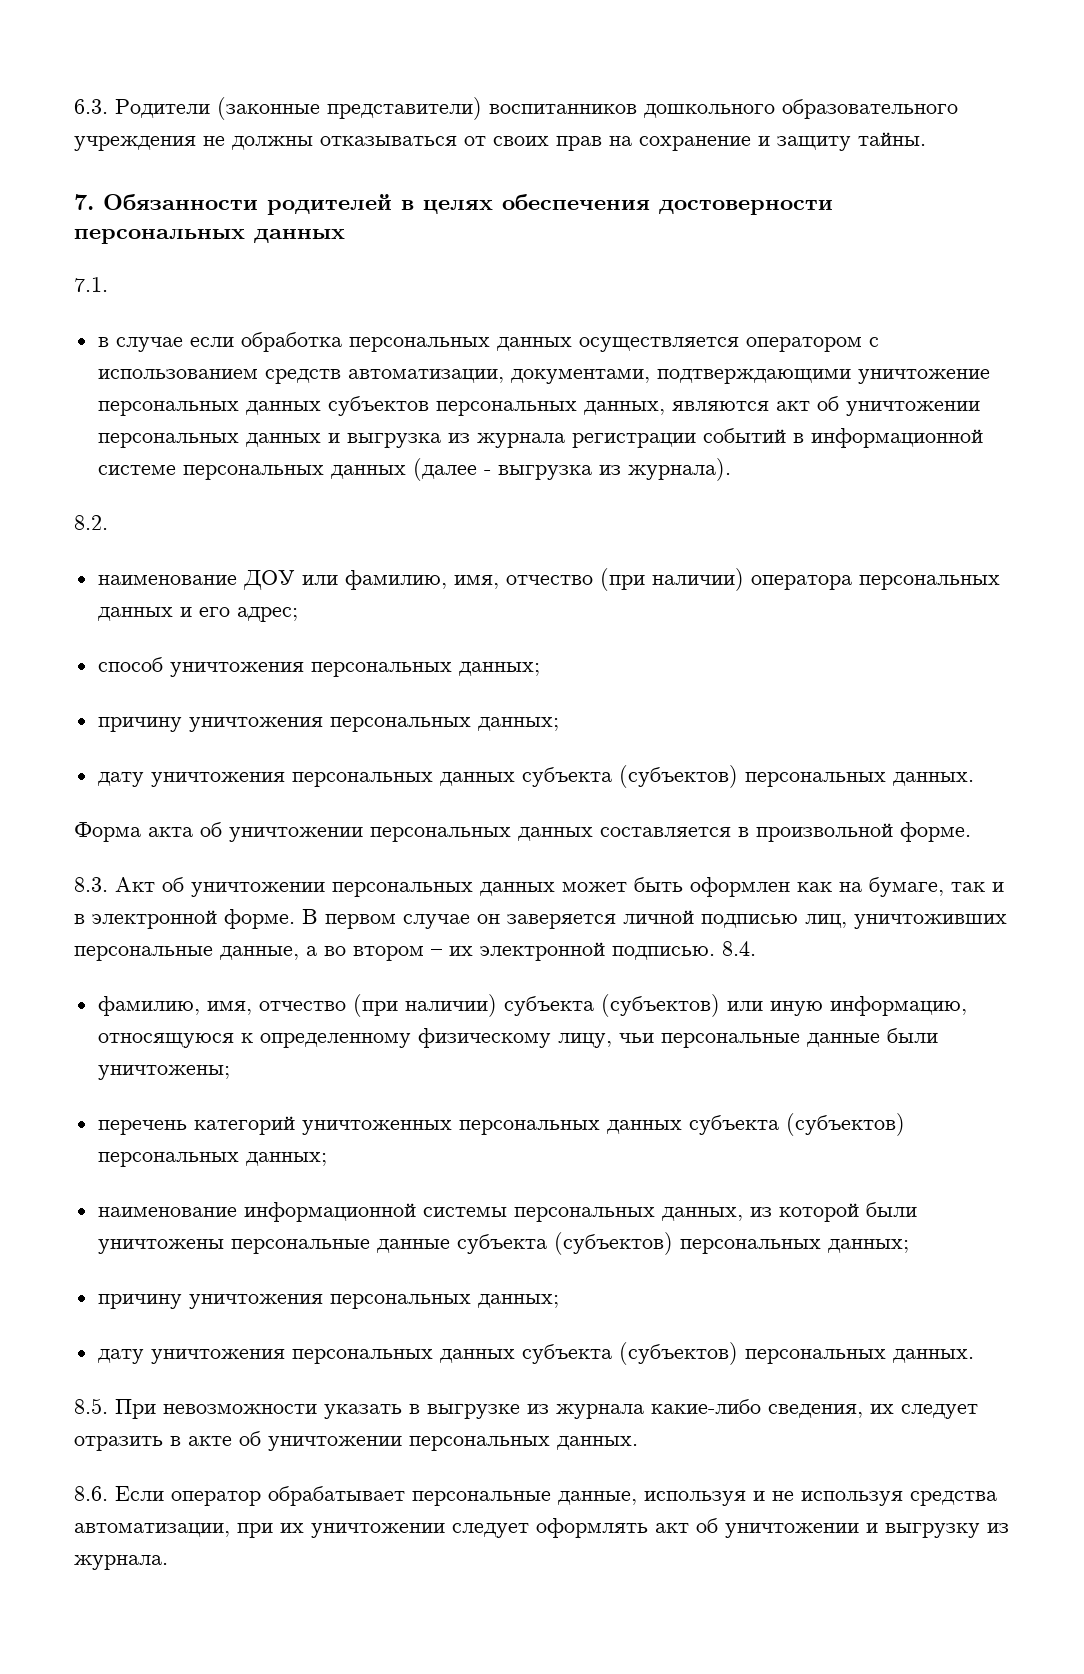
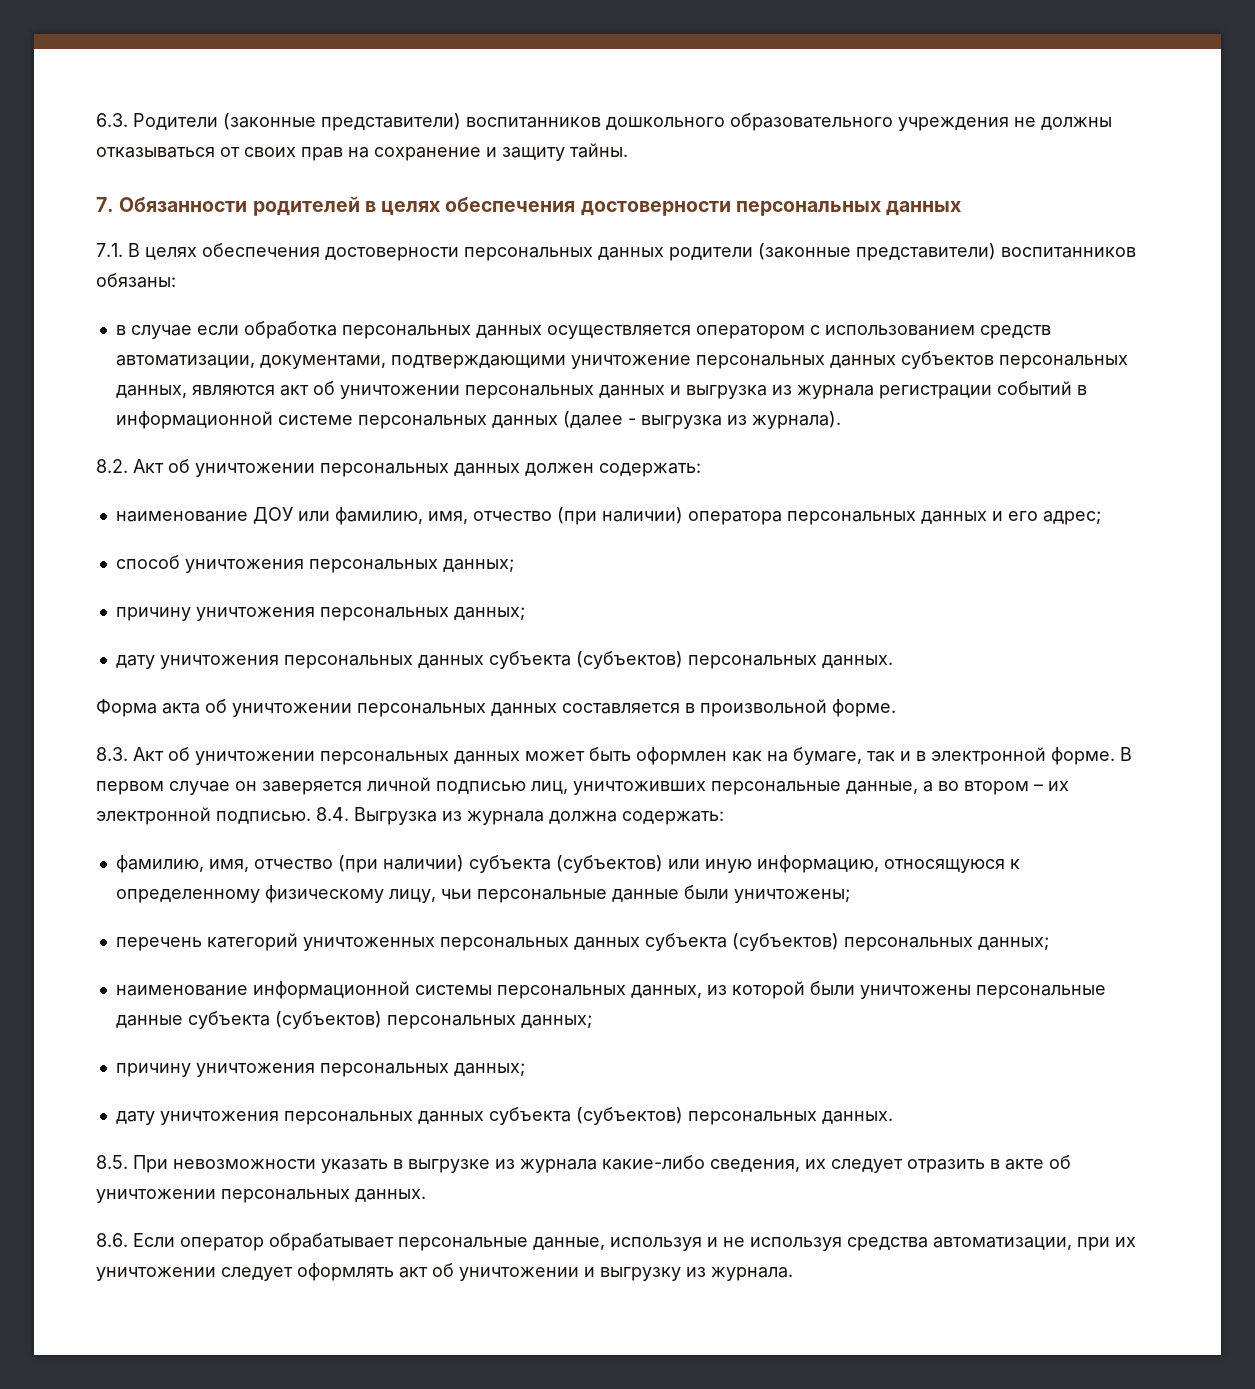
(108, 284) none -> [128,243,1136,261] [96,273,176,288] В целях обеспечения достоверности персональных данных родители (законные представители) воспитанников обязаны:
(108, 522) none -> [133,459,701,477] Акт об уничтожении персональных данных должен содержать:
(756, 948) none -> [354,807,724,825] Выгрузка из журнала должна содержать:

